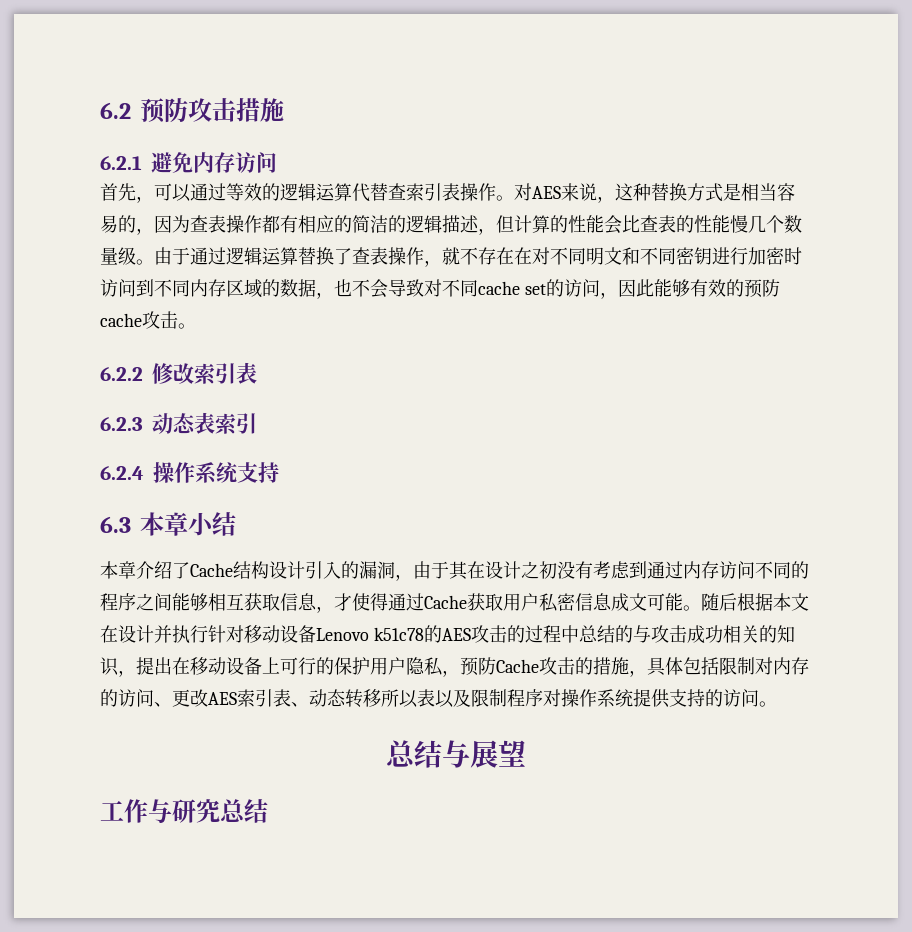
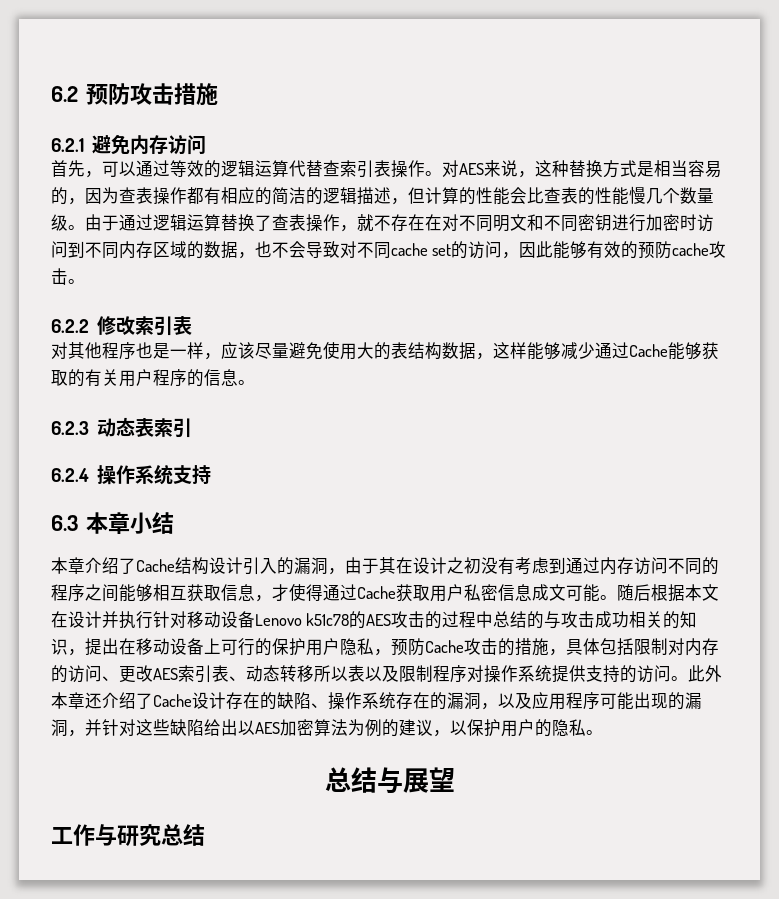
(257, 373) none -> [51,342,719,360] [51,369,255,387] // 对其他程序也是一样，应该尽量避免使用大的表结构数据，这样能够减少通过Cache能够获取的有关用户程序的信息。
(777, 704) none -> [688,665,722,682] [51,692,702,710] [51,719,603,737] 此外本章还介绍了Cache设计存在的缺陷、操作系统存在的漏洞，以及应用程序可能出现的漏洞，并针对这些缺陷给出以AES加密算法为例的建议，以保护用户的隐私。

